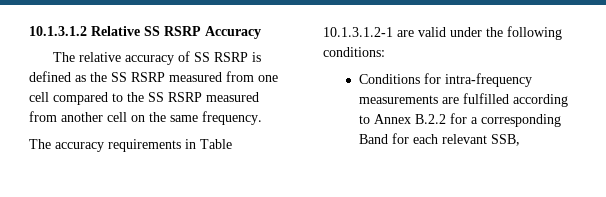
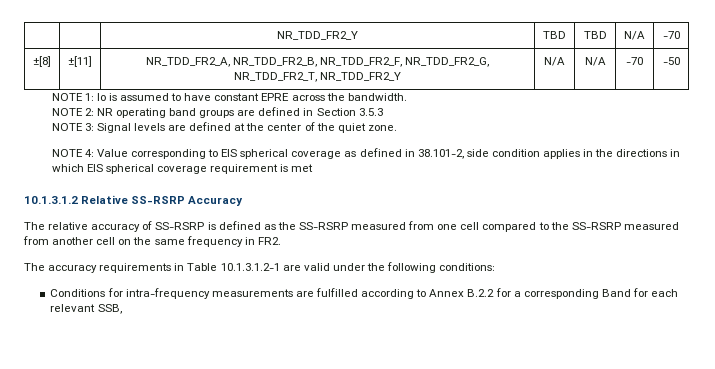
[29,26,201,36] 10.1.3.1.2 Relative SS RSRP -> [277,31,358,40] [543,31,566,39] [583,31,607,39] [624,31,645,40] [662,31,680,39] [33,56,51,67] [68,56,92,67] [145,57,490,67] [233,72,402,82] [544,57,565,66] [584,57,606,66] [626,57,643,65] [662,57,680,65] [51,93,407,101] [51,107,383,118] [51,122,397,133] [51,148,681,159] [51,164,314,174] [24,195,186,204] | | NR_TDD_FR2_Y | TBD | TBD | N/A | -70 // ±[8] | ±[11] | NR_TDD_FR2_A, NR_TDD_FR2_B, NR_TDD_FR2_F, NR_TDD_FR2_G, NR_TDD_FR2_T, NR_TDD_FR2_Y | N/A | N/A | -70 | -50 // NOTE 1: Io is assumed to have constant EPRE across the bandwidth. // NOTE 2: NR operating band groups are defined in Section 3.5.3 // NOTE 3: Signal levels are defined at the center of the quiet zone. // NOTE 4: Value corresponding to EIS spherical coverage as defined in 38.101-2, side condition applies in the directions in which EIS spherical coverage requirement is met // 10.1.3.1.2 Relative SS-RSRP
[194,52,249,62] SS RSRP -> [155,222,205,230] SS-RSRP
[111,72,165,82] SS RSRP -> [298,222,348,230] SS-RSRP
[148,92,202,102] SS RSRP -> [571,222,621,230] SS-RSRP
[202,111,262,125] frequency. -> [186,236,281,247] frequency in FR2.

